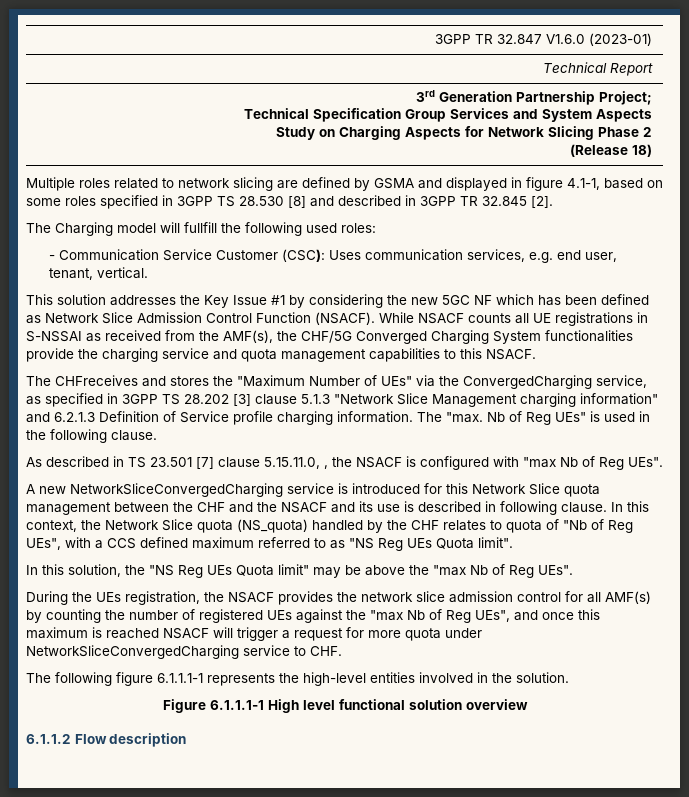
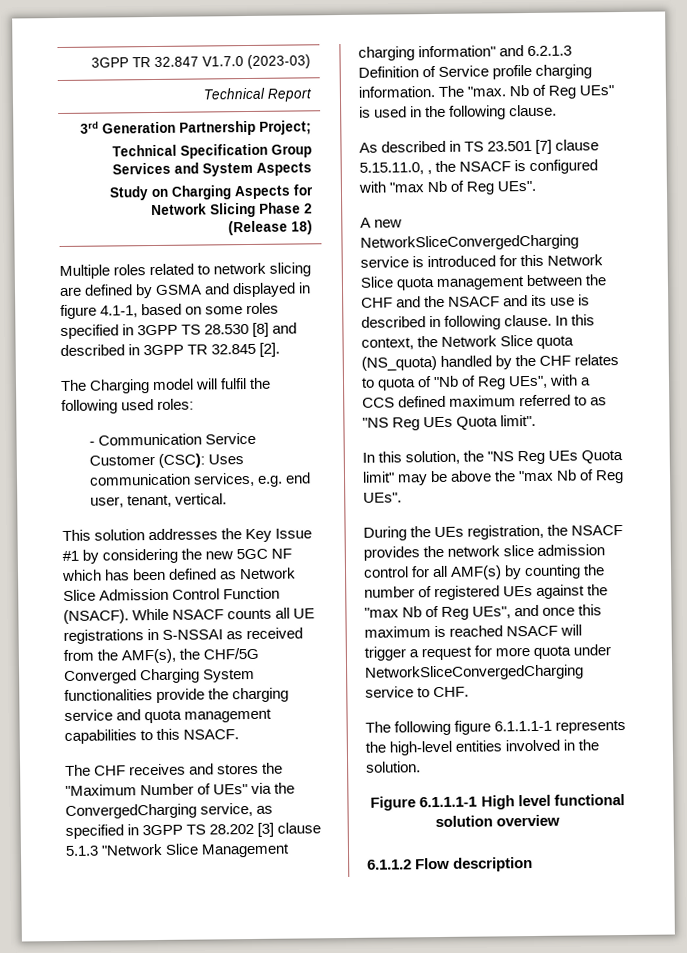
[546,33,653,46] V1.6.0 (2023-01) -> [202,54,312,69] V1.7.0 (2023-03)
[184,222,217,233] fullfill -> [220,378,248,390] fulfil
[55,375,138,386] CHFreceives -> [94,763,187,776] CHF receives

